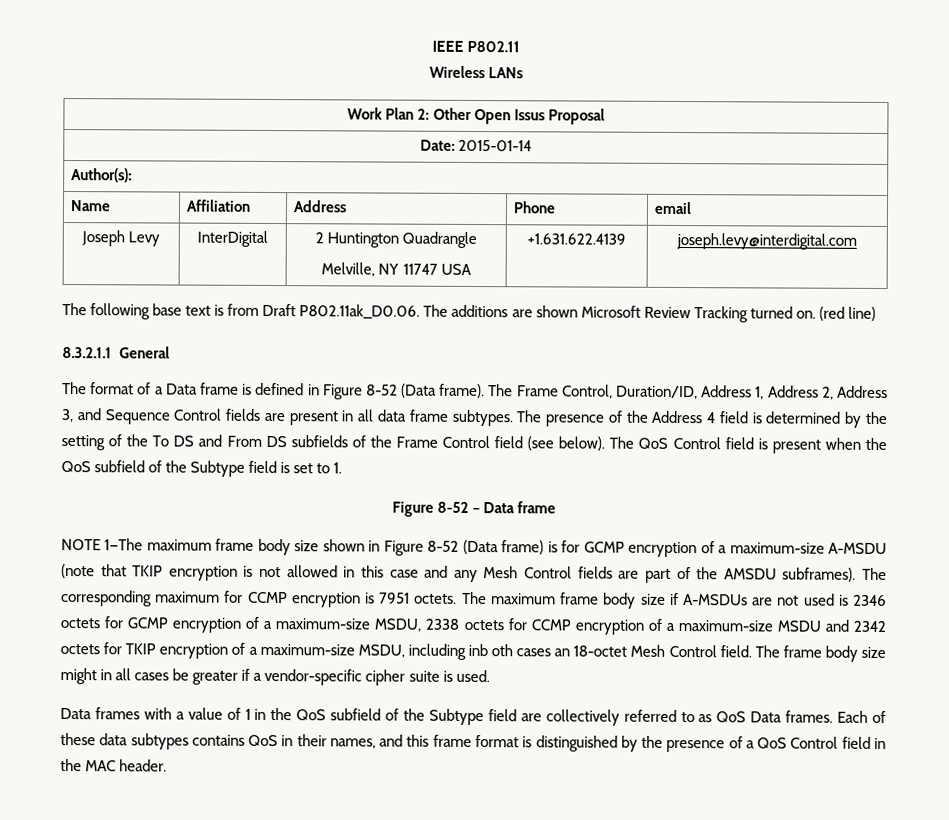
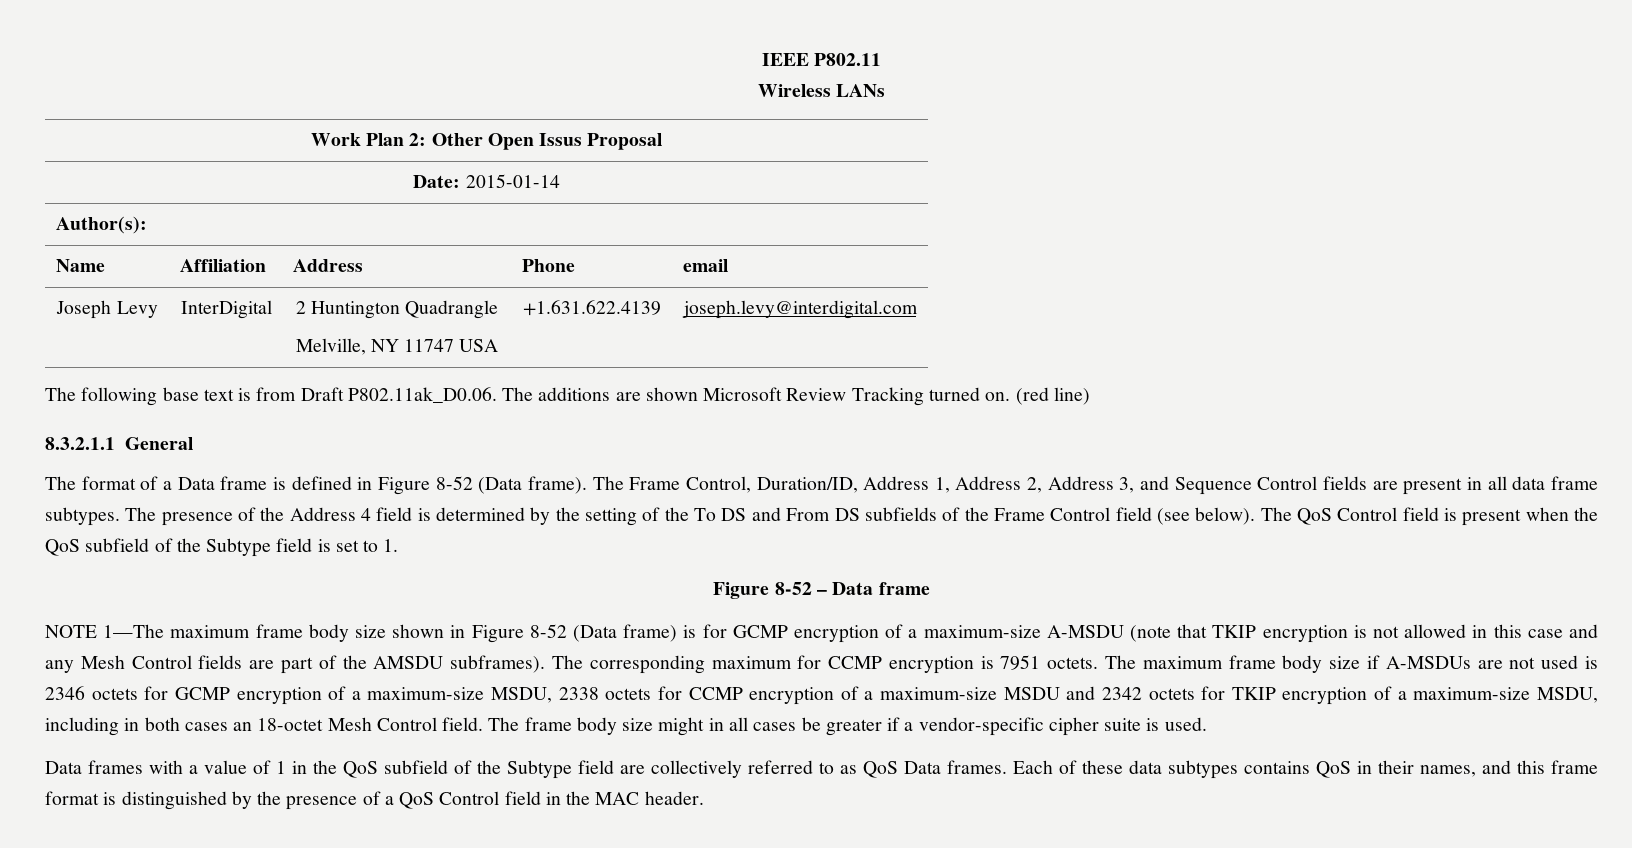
[467,643,514,657] inb oth -> [124,717,180,731] in both

